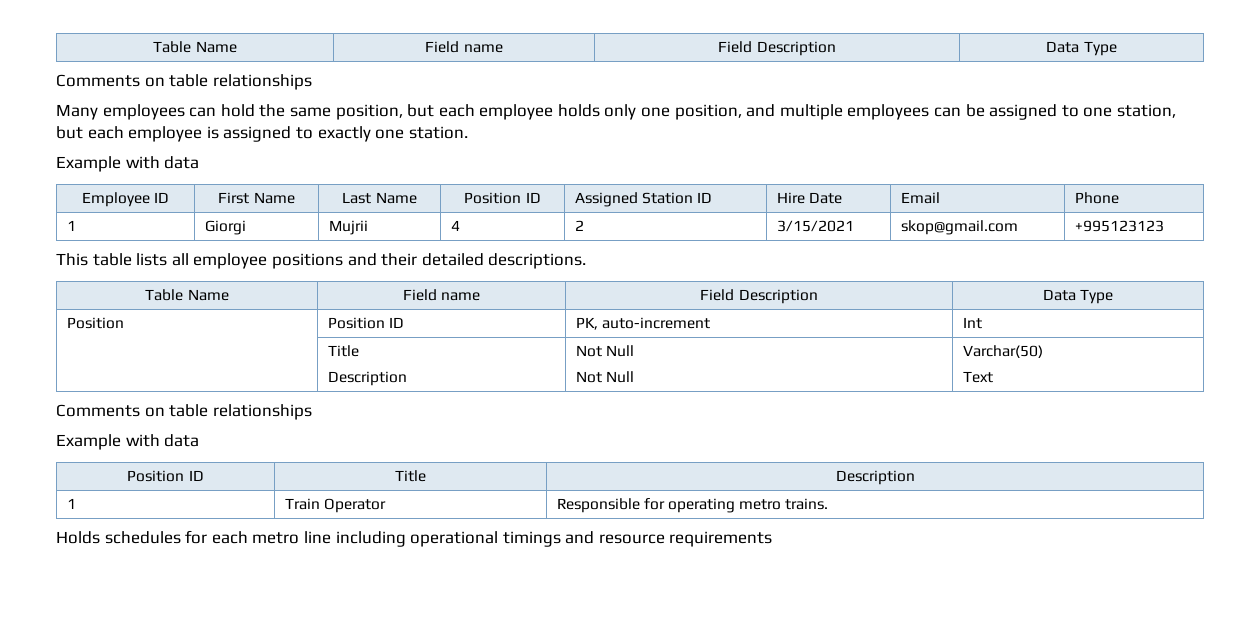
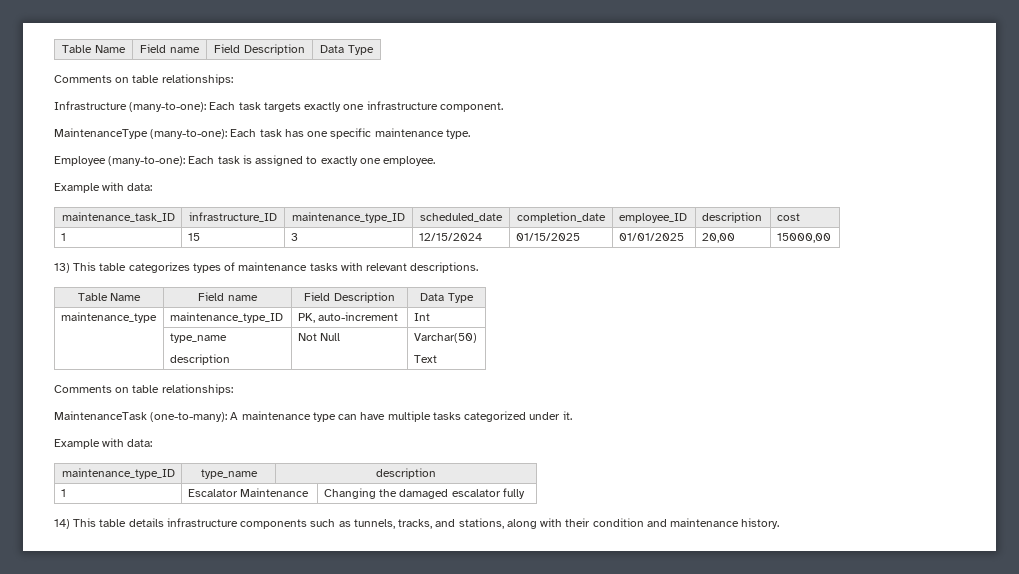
[212,74,312,90] [56,104,1176,120] [56,126,203,142] relationships // Many employees can hold the same position, but each employee holds only one position, and multiple employees can be assigned to one station, but each employee -> [161,74,233,85] [54,101,503,112] [54,128,470,139] [54,156,240,166] relationships: // Infrastructure (many-to-one): Each task targets exactly one infrastructure component. // MaintenanceType (many-to-one): Each task has one specific maintenance type. // Employee (many-to-one): Each task
[408,126,468,139] [56,156,200,172] [81,192,170,207] [218,192,295,204] [342,192,417,204] [464,192,541,204] [574,192,713,207] [776,192,842,204] [900,192,940,204] [1074,192,1119,204] [66,220,76,231] [204,220,246,235] [328,220,368,235] [450,220,460,231] [574,220,584,231] [776,220,854,232] [900,220,1018,235] [1074,220,1164,232] [56,253,484,269] station. // Example with data // Employee ID | First Name | Last Name | Position ID | Assigned Station ID | Hire Date | Email | Phone // 1 | Giorgi | Mujrii | 4 | 2 | 3/15/2021 | skop@gmail.com | +995123123 // This table lists all employee positions and their detailed -> [383,156,436,166] [54,182,153,193] [61,212,175,222] [189,212,277,222] [292,212,405,223] [420,213,503,222] [517,212,606,223] [618,213,687,223] [701,212,762,223] [776,213,800,221] [60,233,66,241] [187,233,200,241] [290,233,298,241] [418,233,482,241] [515,233,580,241] [618,233,684,241] [701,233,735,243] [776,233,831,243] [54,262,408,273] employee. // Example with data: // maintenance_task_ID | infrastructure_ID | maintenance_type_ID | scheduled_date | completion_date | employee_ID | description | cost // 1 | 15 | 3 | 12/15/2024 | 01/15/2025 | 01/01/2025 | 20,00 | 15000,00 // 13) This table categorizes types of maintenance tasks with relevant
[66,317,124,329] [327,317,404,329] Position | Position ID -> [60,312,157,323] [169,312,283,323] maintenance_type | maintenance_type_ID
[327,345,359,357] [327,371,407,386] [575,345,634,357] [575,371,634,383] Title // Description | Not Null // Not Null -> [169,333,227,343] [169,354,230,365] [297,333,341,341] type_name // description | Not Null
[212,404,312,420] [56,434,200,450] [127,470,204,482] [395,470,426,482] [835,470,915,485] [66,498,76,509] [284,498,386,513] [556,498,829,513] [56,530,773,547] relationships // Example with data // Position ID | Title | Description // 1 | Train Operator | Responsible for operating metro trains. // Holds schedules for each metro line including operational timings and resource requirements -> [161,384,233,395] [54,411,572,422] [54,438,153,449] [61,468,175,479] [200,469,258,479] [376,468,436,479] [60,489,66,497] [187,488,310,497] [323,488,525,499] [54,518,780,529] relationships: // MaintenanceTask (one-to-many): A maintenance type can have multiple tasks categorized under it. // Example with data: // maintenance_type_ID | type_name | description // 1 | Escalator Maintenance | Changing the damaged escalator fully // 14) This table details infrastructure components such as tunnels, tracks, and stations, along with their condition and maintenance history.

